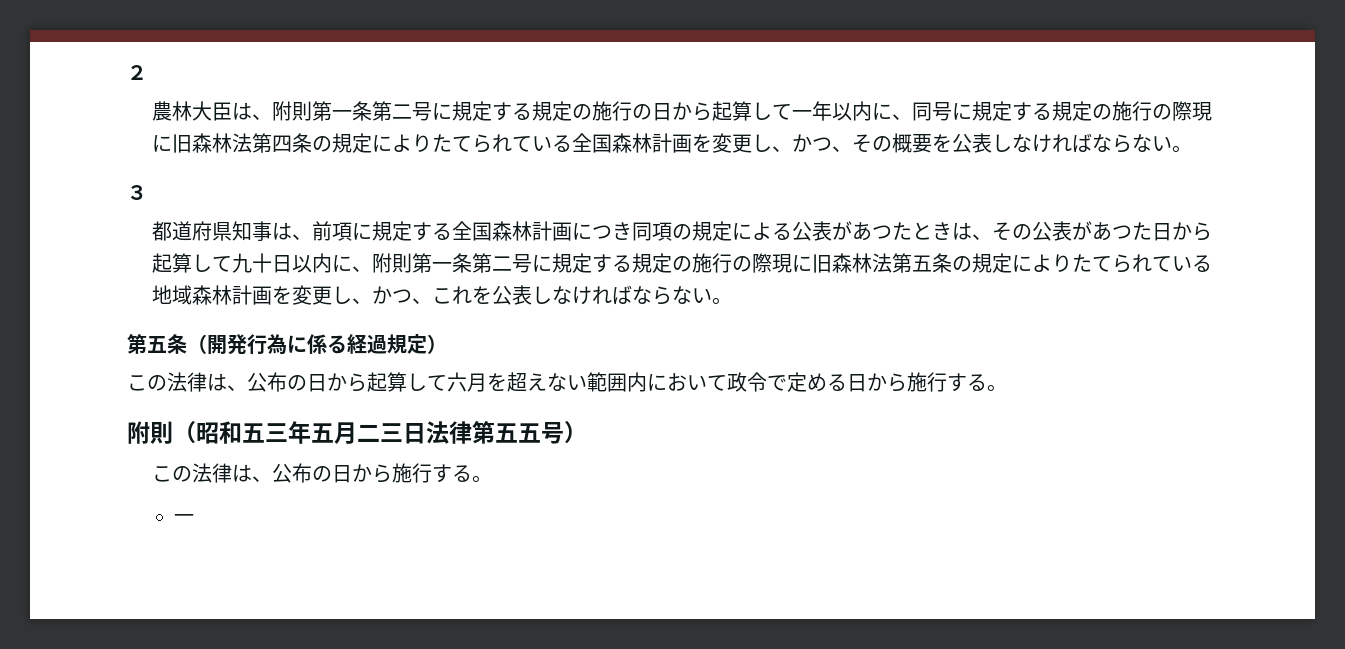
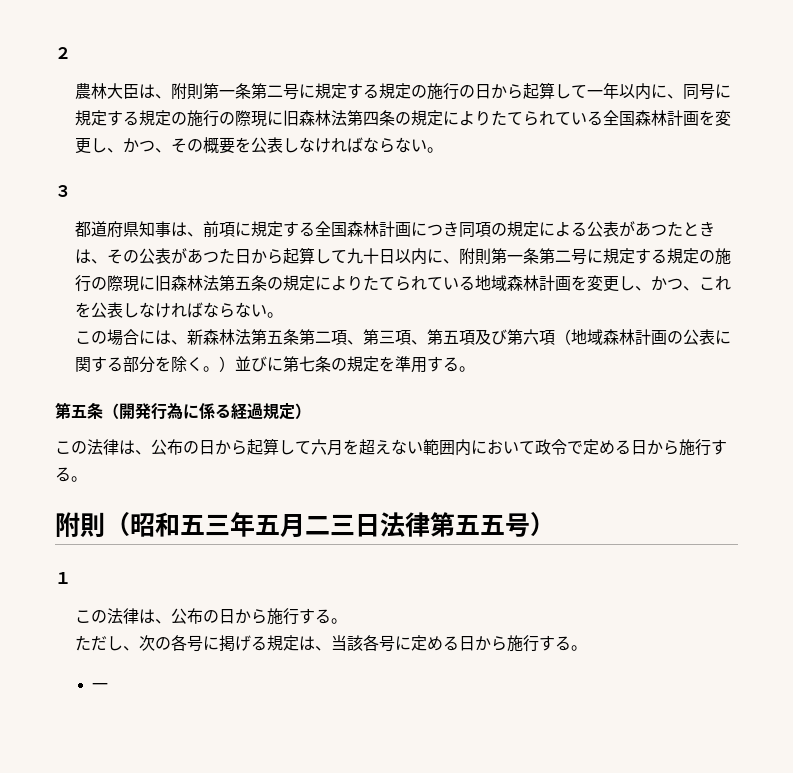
(732, 301) none -> [74,329,731,346] [74,356,475,373] // この場合には、新森林法第五条第二項、第三項、第五項及び第六項（地域森林計画の公表に関する部分を除く。）並びに第七条の規定を準用する。
(587, 432) none -> [55,572,71,584] // １
(492, 479) none -> [74,635,587,652] // ただし、次の各号に掲げる規定は、当該各号に定める日から施行する。

